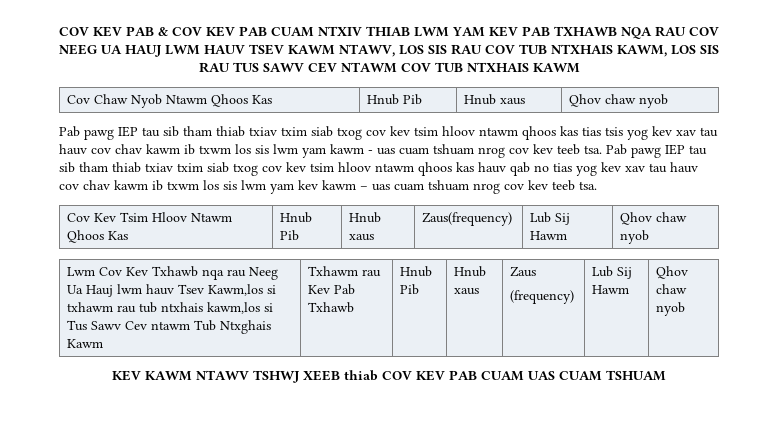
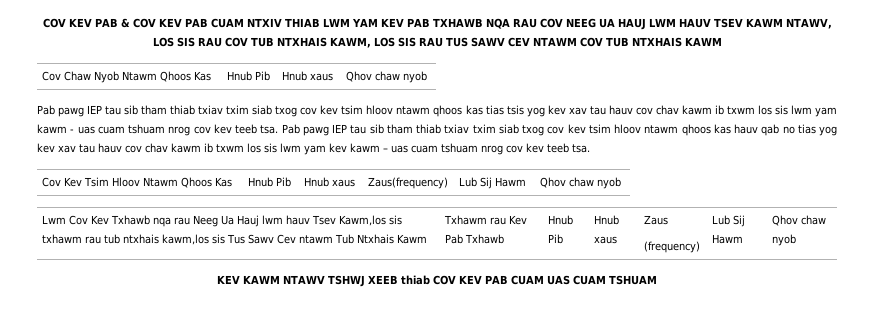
[267,285,277,294] si -> [389,215,403,225] sis
[264,303,274,312] si -> [212,234,226,244] sis
[220,320,272,334] Ntxghais -> [357,234,395,244] Ntxhais

